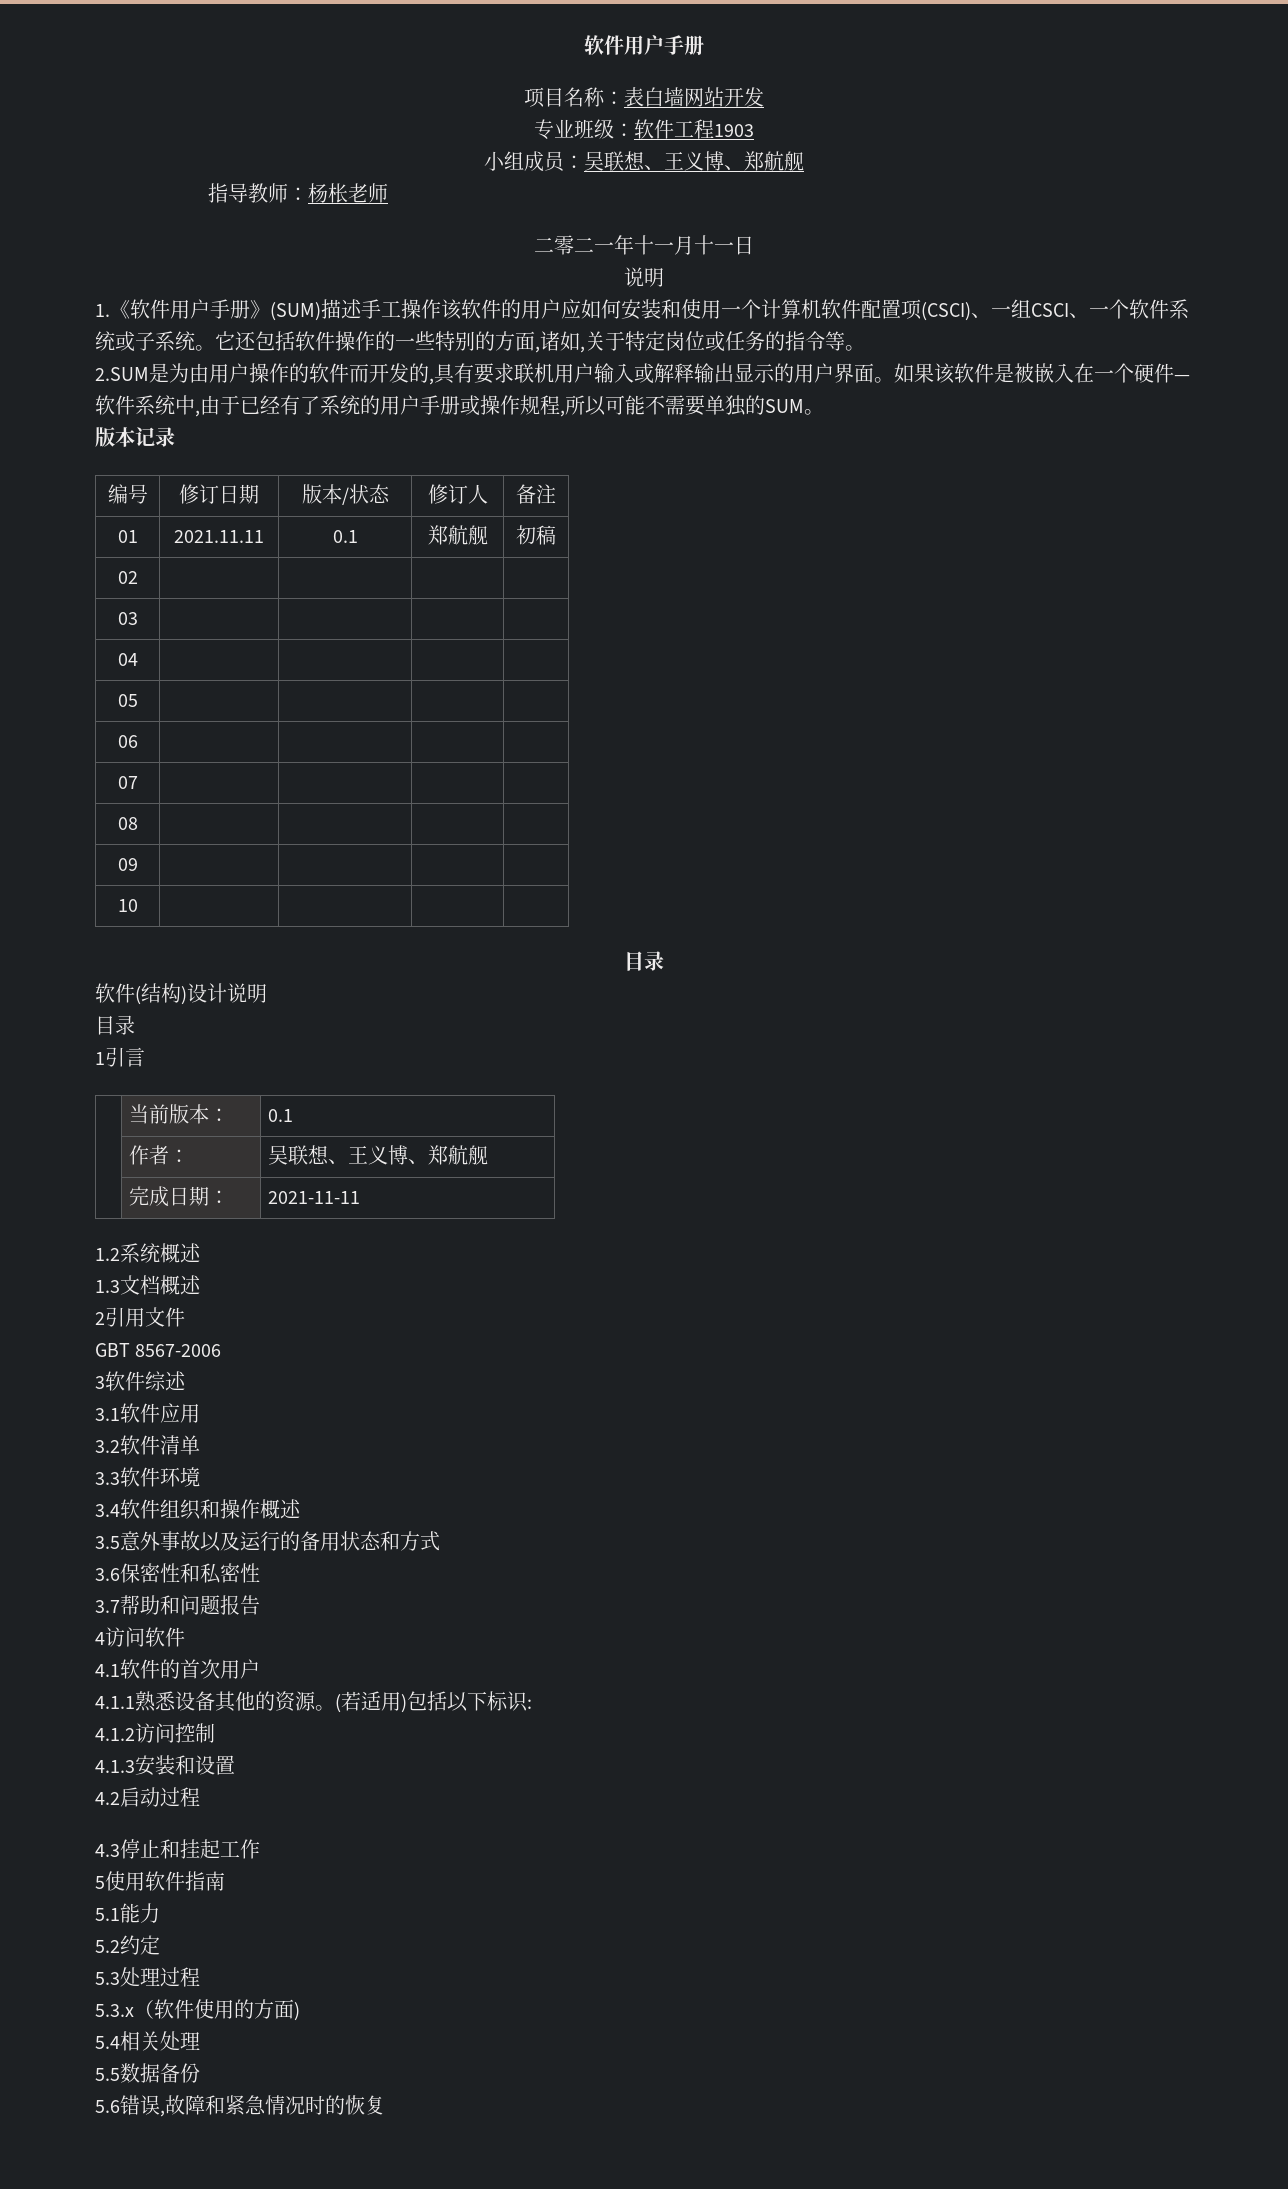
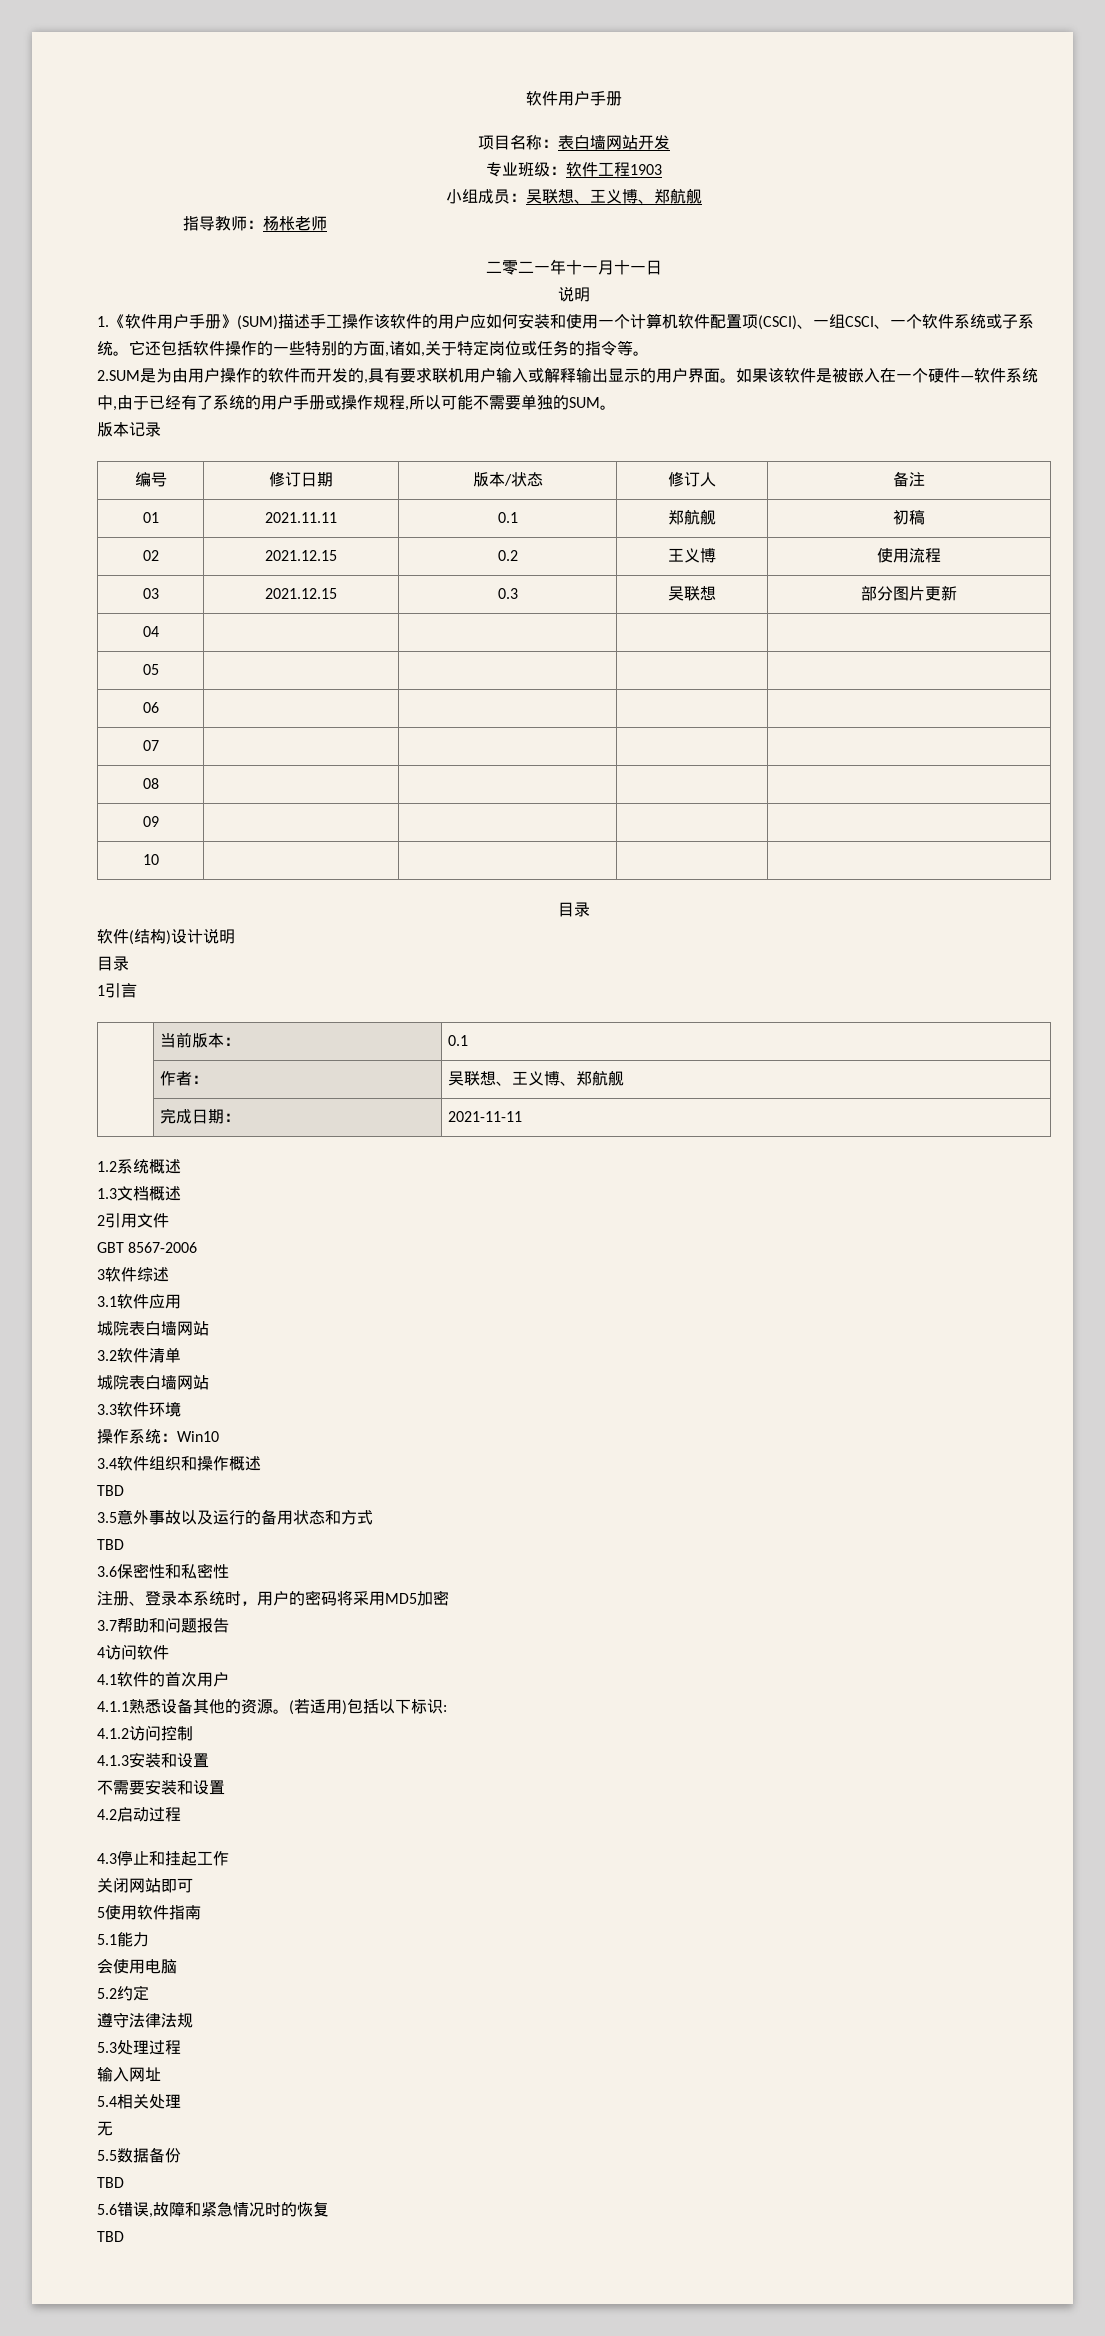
[117,612,138,625] | | | // 03 | | | | -> [265,550,337,561] [497,550,518,561] [668,548,716,563] [877,548,941,563] [142,588,159,599] [265,588,337,599] [497,588,518,599] [668,586,716,601] [861,585,957,601] 2021.12.15 | 0.2 | 王义博 | 使用流程 // 03 | 2021.12.15 | 0.3 | 吴联想 | 部分图片更新
(200, 1413) none -> [97,1321,209,1336] // 城院表白墙网站
(200, 1445) none -> [97,1375,209,1390] // 城院表白墙网站
(200, 1477) none -> [97,1429,219,1444] // 操作系统：Win10
(301, 1509) none -> [97,1485,124,1496] // TBD
(440, 1541) none -> [97,1539,124,1550] // TBD
(260, 1573) none -> [97,1590,449,1606] // 注册、登录本系统时，用户的密码将采用MD5加密
(235, 1765) none -> [97,1779,225,1795] // 不需要安装和设置
(260, 1849) none -> [97,1877,193,1893] // 关闭网站即可
(160, 1913) none -> [97,1958,177,1974] // 会使用电脑
(160, 1945) none -> [97,2012,193,2028] // 遵守法律法规
[95,1999,300,2021] 5.3.x（软件使用的方面) -> [97,2067,161,2082] 输入网址
(200, 2041) none -> [97,2121,113,2136] // 无
(200, 2073) none -> [97,2177,124,2188] // TBD
(385, 2105) none -> [97,2231,124,2242] // TBD

